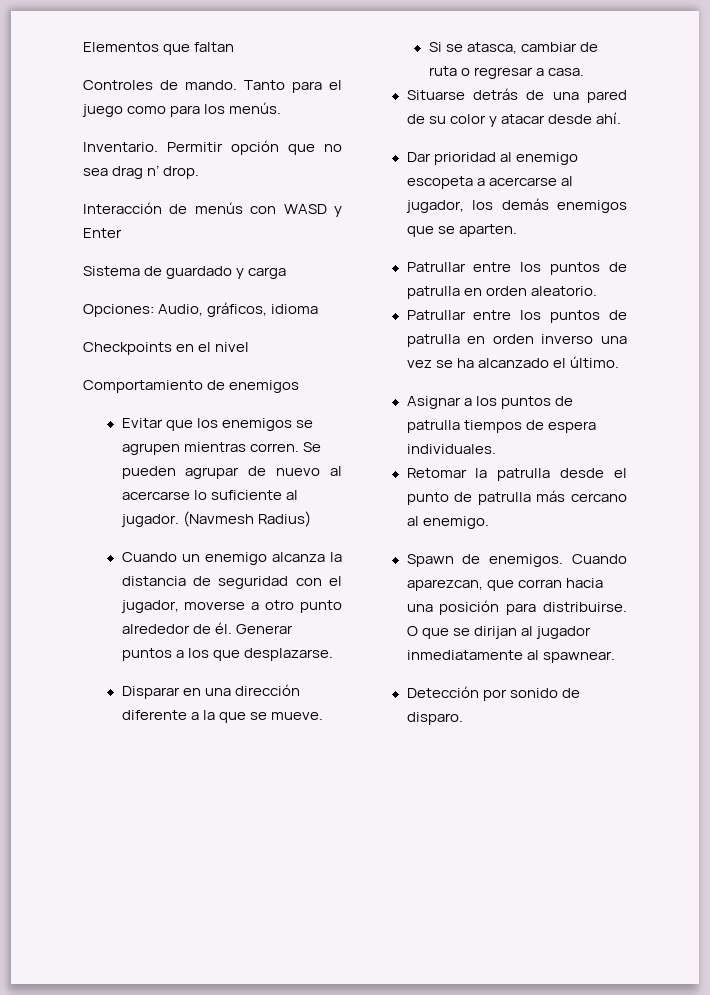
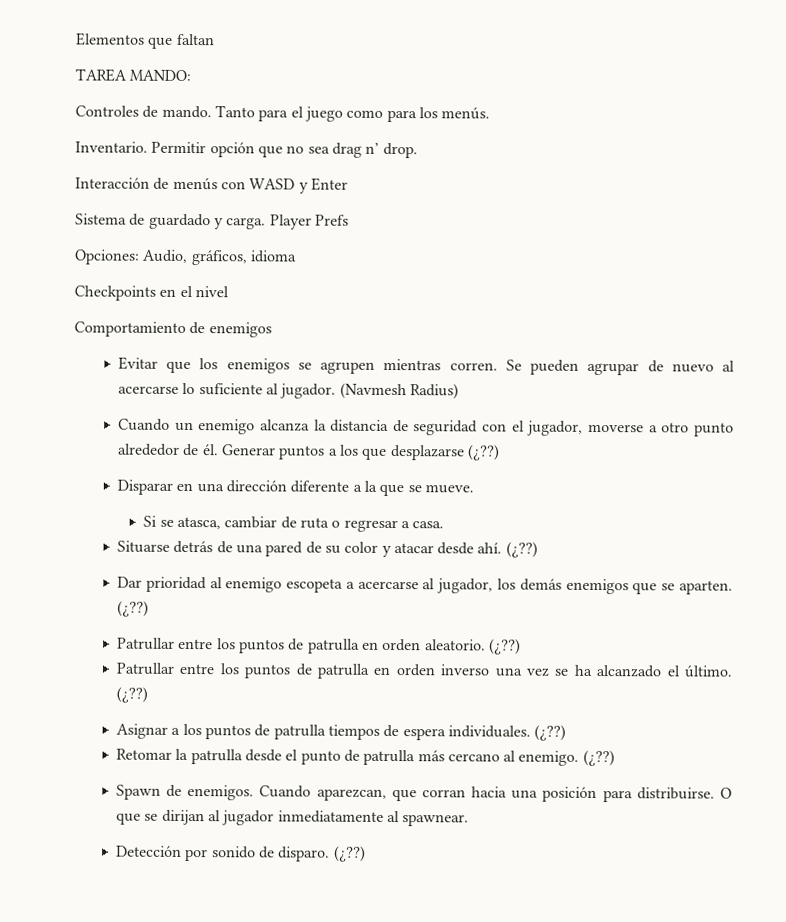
(235, 47) none -> [75,68,192,82] // TAREA MANDO:
[248,267,287,279] carga -> [226,214,349,230] carga. Player Prefs
[243,648,333,661] desplazarse. -> [390,444,500,461] desplazarse (¿??)
(621, 118) none -> [505,541,538,558] (¿??)
(517, 230) none -> [116,600,149,617] (¿??)
(597, 291) none -> [488,638,521,655] (¿??)
(619, 362) none -> [115,686,148,703] (¿??)
(496, 449) none -> [534,724,567,741] (¿??)
(489, 522) none -> [582,749,615,767] (¿??)
(463, 718) none -> [333,845,366,862] (¿??)

